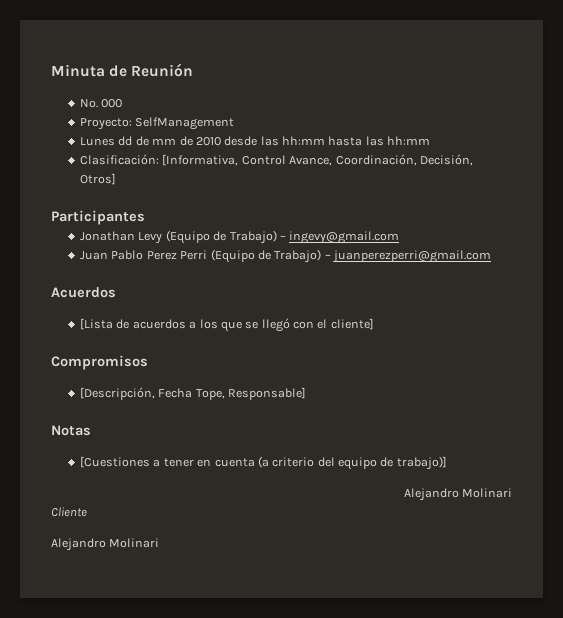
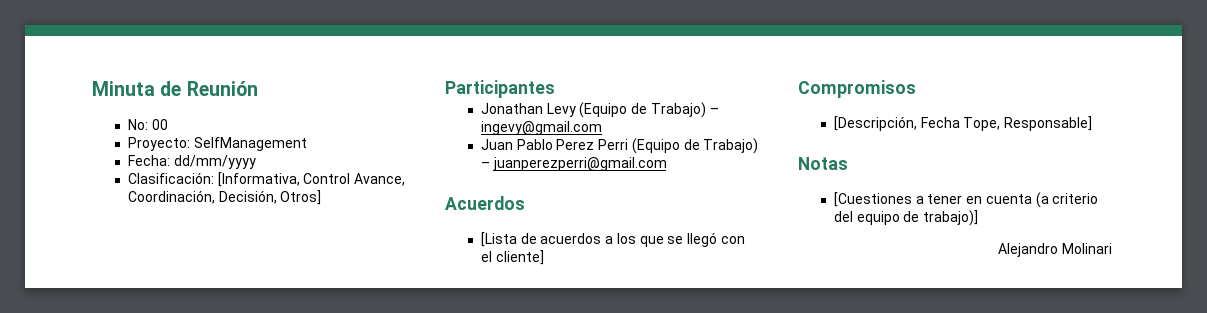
[79,99,123,108] No. 000 -> [127,119,168,130] No: 00
[79,136,431,146] Lunes dd de mm de 2010 desde las hh:mm hasta las hh:mm -> [127,155,256,169] Fecha: dd/mm/yyyy
[51,507,87,517] [51,538,160,551] // Cliente // Alejandro Molinari -> (1112, 248) none

